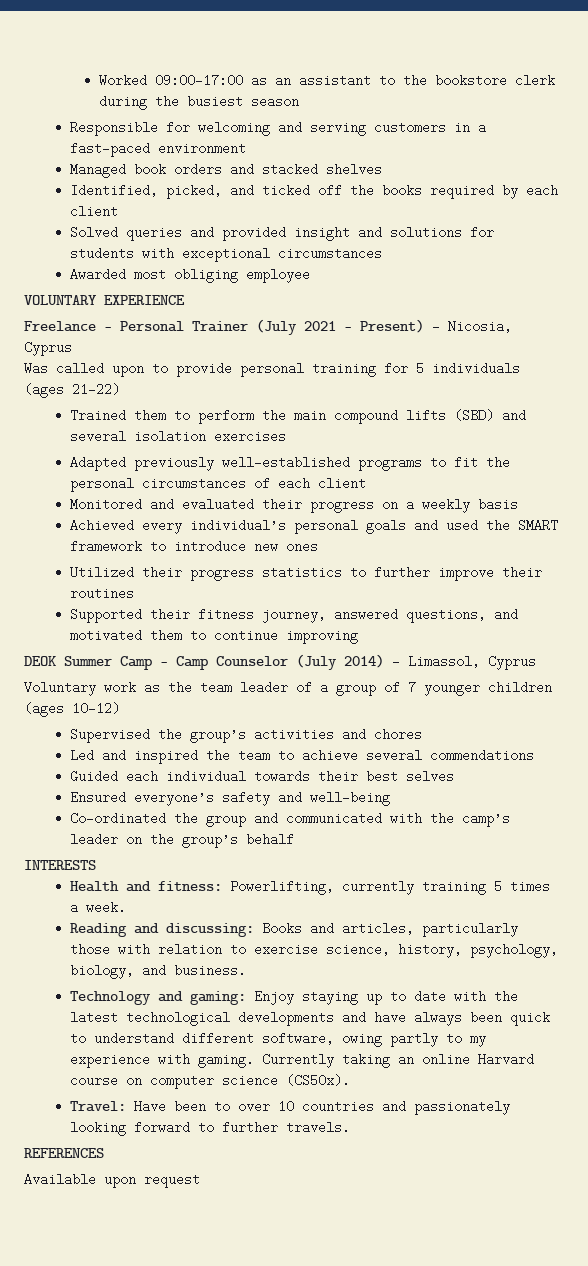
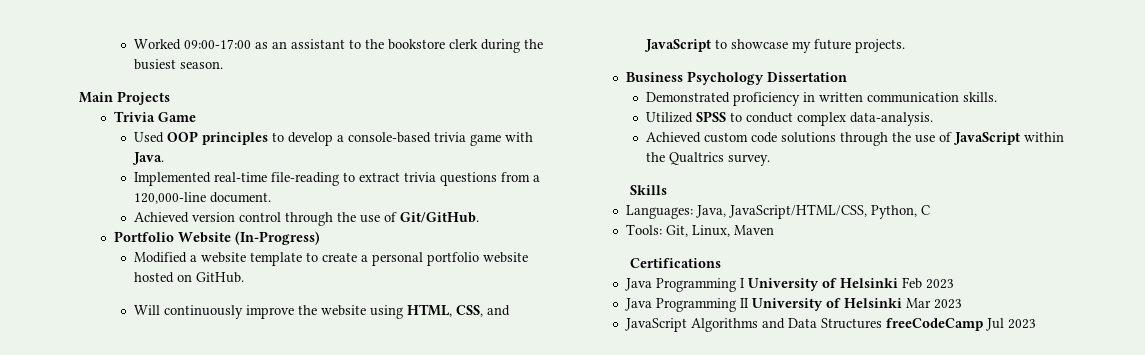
[251,95,300,108] [70,121,487,136] [70,142,247,157] [70,163,383,178] [70,184,559,199] [70,205,119,218] [70,226,495,241] [70,247,383,262] [70,268,311,283] [24,295,185,305] [24,319,512,335] [24,341,72,356] [24,362,520,377] [24,383,120,398] [70,409,527,424] [70,430,287,443] [70,456,511,471] [70,477,367,492] [70,498,519,513] [70,519,559,534] [70,540,319,553] [70,566,543,581] [70,587,135,600] [70,608,519,623] [70,629,359,644] [24,654,536,670] [24,681,552,696] [24,702,120,717] [70,728,423,743] [70,749,535,764] [70,770,455,783] [70,791,391,806] [70,812,511,827] [70,833,295,848] [24,860,96,870] [70,880,551,895] [70,901,127,914] [70,922,519,937] [70,943,559,958] [70,964,247,979] [70,990,519,1005] [70,1011,551,1026] [70,1032,487,1047] [70,1053,535,1068] [70,1074,351,1089] [70,1100,511,1115] [70,1121,351,1136] [24,1148,104,1158] [24,1173,200,1188] season // Responsible for welcoming and serving customers in a fast-paced environment // Managed book orders and stacked shelves // Identified, picked, and ticked off the books required by each client // Solved queries and provided insight and solutions for students with exceptional circumstances // Awarded most obliging employee // VOLUNTARY EXPERIENCE // Freelance – Personal Trainer (July 2021 – Present) – Nicosia, Cyprus // Was called upon to provide personal training for 5 individuals (ages 21-22) // Trained them to perform the main compound lifts (SBD) and several isolation exercises // Adapted previously well-established programs to fit the personal circumstances of each client // Monitored and evaluated their progress on a weekly basis // Achieved every individual’s personal goals and used the SMART framework to introduce new ones // Utilized their progress statistics to further improve their routines // Supported their fitness journey, answered questions, and motivated them to continue improving // DEOK Summer Camp - Camp Counselor (July 2014) – Limassol, Cyprus // Voluntary work as the team leader of a group of 7 younger children (ages 10-12) // Supervised the group’s activities and chores // Led and inspired the team to achieve several commendations // Guided each individual towards their best selves // Ensured everyone’s safety and well-being // Co-ordinated the group and communicated with the camp’s leader on the group’s behalf // INTERESTS // Health and fitness: Powerlifting, currently training 5 times a week. // Reading and discussing: Books and articles, particularly those with relation to exercise science, history, psychology, biology, and business. // Technology and gaming: Enjoy staying up to date with the latest technological developments and have always been quick to understand different software, owing partly to my experience with gaming. Currently taking an online Harvard course on computer science (CS50x). // Travel: Have been to over 10 countries and passionately looking forward to further travels. // REFERENCES // Available upon request -> [179,61,223,69] [79,91,170,105] [114,111,197,122] [133,131,533,146] [131,152,164,165] [133,172,540,186] [133,192,271,204] [133,212,479,226] [114,231,321,245] [133,252,528,266] [133,272,244,283] [133,304,510,319] [643,39,905,53] [626,71,848,85] [645,92,997,106] [645,111,933,126] [645,132,1064,146] [645,152,770,166] [630,185,668,195] [626,204,931,219] [626,224,775,237] [630,258,722,268] [625,277,955,292] [625,298,963,312] [625,318,1037,332] season. // Main Projects // Trivia Game // Used OOP principles to develop a console-based trivia game with Java. // Implemented real-time file-reading to extract trivia questions from a 120,000-line document. // Achieved version control through the use of Git/GitHub. // Portfolio Website (In-Progress) // Modified a website template to create a personal portfolio website hosted on GitHub. // Will continuously improve the website using HTML, CSS, and JavaScript to showcase my future projects. // Business Psychology Dissertation // Demonstrated proficiency in written communication skills. // Utilized SPSS to conduct complex data-analysis. // Achieved custom code solutions through the use of JavaScript within the Qualtrics survey. // Skills // Languages: Java, JavaScript/HTML/CSS, Python, C // Tools: Git, Linux, Maven // Certifications // Java Programming I University of Helsinki Feb 2023 // Java Programming II University of Helsinki Mar 2023 // JavaScript Algorithms and Data Structures freeCodeCamp Jul 2023

